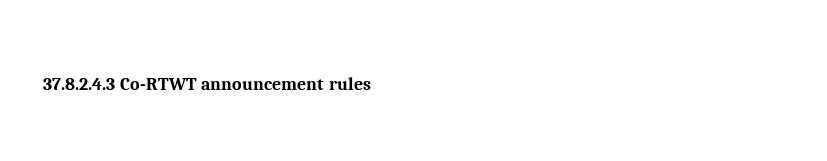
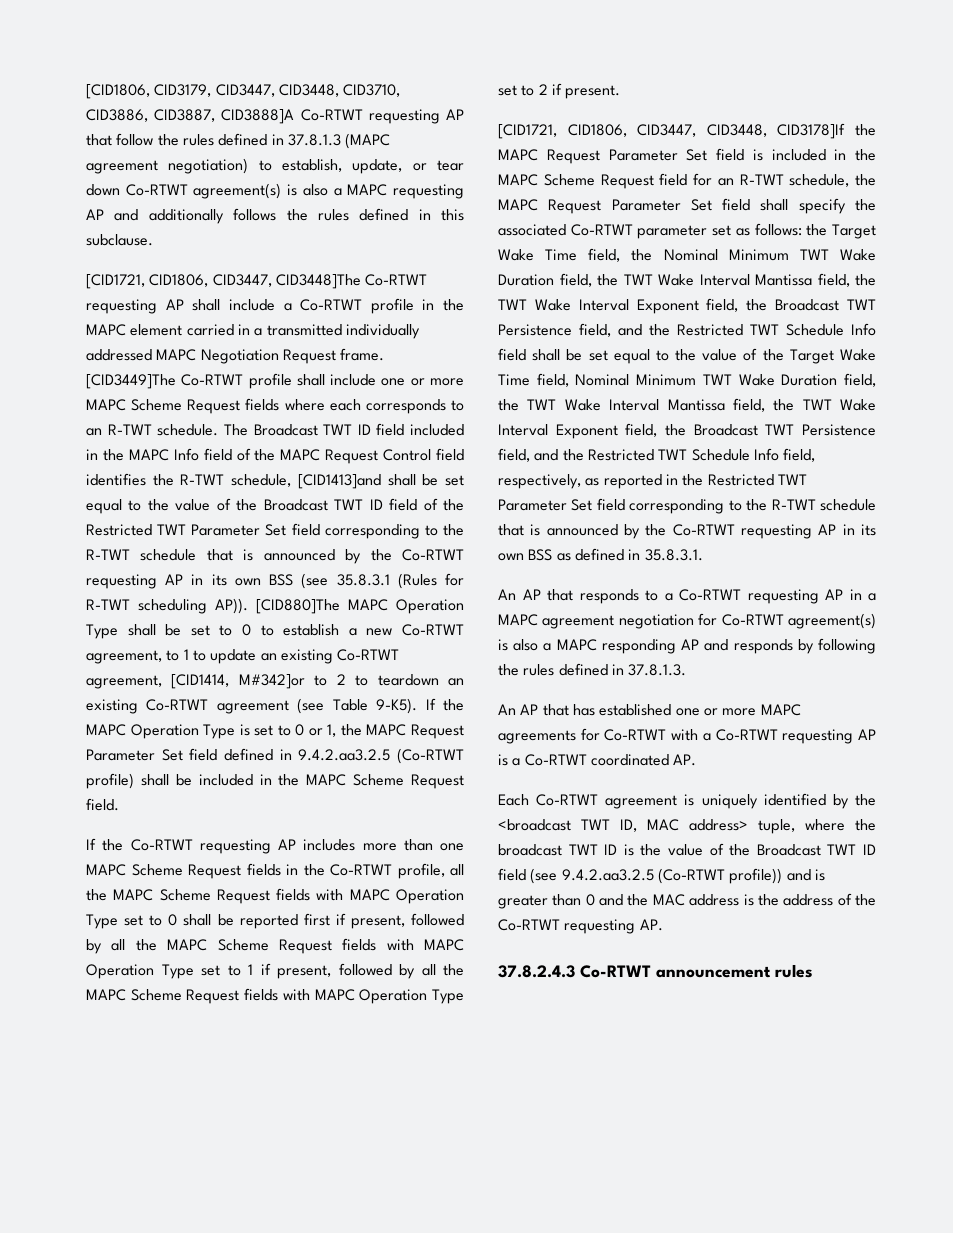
(43, 84) none -> [86,84,401,99] [86,109,464,124] [86,133,391,149] [86,158,464,174] [86,183,465,199] [86,208,464,224] [86,234,153,246] [86,274,428,289] [86,298,464,314] [86,324,420,339] [86,348,385,364] [86,373,464,389] [86,398,464,414] [86,423,464,436] [86,448,464,464] [86,473,465,489] [86,498,464,514] [86,523,464,539] [86,549,464,564] [86,573,465,589] [86,598,464,614] [86,624,464,639] [86,649,400,664] [86,674,464,689] [86,698,464,714] [86,724,465,739] [86,748,465,764] [86,773,464,789] [86,798,119,811] [86,838,464,854] [86,863,464,879] [86,888,464,904] [86,913,464,929] [86,938,464,954] [86,963,464,979] [86,988,465,1004] [498,83,621,99] [498,123,876,139] [498,148,876,164] [498,173,876,189] [498,198,876,214] [498,223,876,239] [498,248,876,262] [498,273,876,287] [498,298,876,314] [498,323,876,337] [498,348,876,364] [498,373,876,387] [498,398,876,412] [498,423,877,439] [498,448,816,462] [498,474,807,489] [498,498,876,514] [498,524,876,539] [498,548,703,561] [498,589,876,604] [498,613,876,629] [498,638,876,654] [498,663,687,676] [498,704,801,716] [498,728,876,744] [498,754,697,766] [498,793,876,809] [498,819,876,834] [498,843,876,856] [498,868,825,884] [498,893,876,909] [498,919,663,934] [CID1806, CID3179, CID3447, CID3448, CID3710, CID3886, CID3887, CID3888]A Co-RTWT requesting AP that follow the rules defined in 37.8.1.3 (MAPC agreement negotiation) to establish, update, or tear down Co-RTWT agreement(s) is also a MAPC requesting AP and additionally follows the rules defined in this subclause. // [CID1721, CID1806, CID3447, CID3448]The Co-RTWT requesting AP shall include a Co-RTWT profile in the MAPC element carried in a transmitted individually addressed MAPC Negotiation Request frame. [CID3449]The Co-RTWT profile shall include one or more MAPC Scheme Request fields where each corresponds to an R-TWT schedule. The Broadcast TWT ID field included in the MAPC Info field of the MAPC Request Control field identifies the R-TWT schedule, [CID1413]and shall be set equal to the value of the Broadcast TWT ID field of the Restricted TWT Parameter Set field corresponding to the R-TWT schedule that is announced by the Co-RTWT requesting AP in its own BSS (see 35.8.3.1 (Rules for R-TWT scheduling AP)). [CID880]The MAPC Operation Type shall be set to 0 to establish a new Co-RTWT agreement, to 1 to update an existing Co-RTWT agreement, [CID1414, M#342]or to 2 to teardown an existing Co-RTWT agreement (see Table 9-K5). If the MAPC Operation Type is set to 0 or 1, the MAPC Request Parameter Set field defined in 9.4.2.aa3.2.5 (Co-RTWT profile) shall be included in the MAPC Scheme Request field. // If the Co-RTWT requesting AP includes more than one MAPC Scheme Request fields in the Co-RTWT profile, all the MAPC Scheme Request fields with MAPC Operation Type set to 0 shall be reported first if present, followed by all the MAPC Scheme Request fields with MAPC Operation Type set to 1 if present, followed by all the MAPC Scheme Request fields with MAPC Operation Type set to 2 if present. // [CID1721, CID1806, CID3447, CID3448, CID3178]If the MAPC Request Parameter Set field is included in the MAPC Scheme Request field for an R-TWT schedule, the MAPC Request Parameter Set field shall specify the associated Co-RTWT parameter set as follows: the Target Wake Time field, the Nominal Minimum TWT Wake Duration field, the TWT Wake Interval Mantissa field, the TWT Wake Interval Exponent field, the Broadcast TWT Persistence field, and the Restricted TWT Schedule Info field shall be set equal to the value of the Target Wake Time field, Nominal Minimum TWT Wake Duration field, the TWT Wake Interval Mantissa field, the TWT Wake Interval Exponent field, the Broadcast TWT Persistence field, and the Restricted TWT Schedule Info field, respectively, as reported in the Restricted TWT Parameter Set field corresponding to the R-TWT schedule that is announced by the Co-RTWT requesting AP in its own BSS as defined in 35.8.3.1. // An AP that responds to a Co-RTWT requesting AP in a MAPC agreement negotiation for Co-RTWT agreement(s) is also a MAPC responding AP and responds by following the rules defined in 37.8.1.3. // An AP that has established one or more MAPC agreements for Co-RTWT with a Co-RTWT requesting AP is a Co-RTWT coordinated AP. // Each Co-RTWT agreement is uniquely identified by the <broadcast TWT ID, MAC address> tuple, where the broadcast TWT ID is the value of the Broadcast TWT ID field (see 9.4.2.aa3.2.5 (Co-RTWT profile)) and is greater than 0 and the MAC address is the address of the Co-RTWT requesting AP. //

